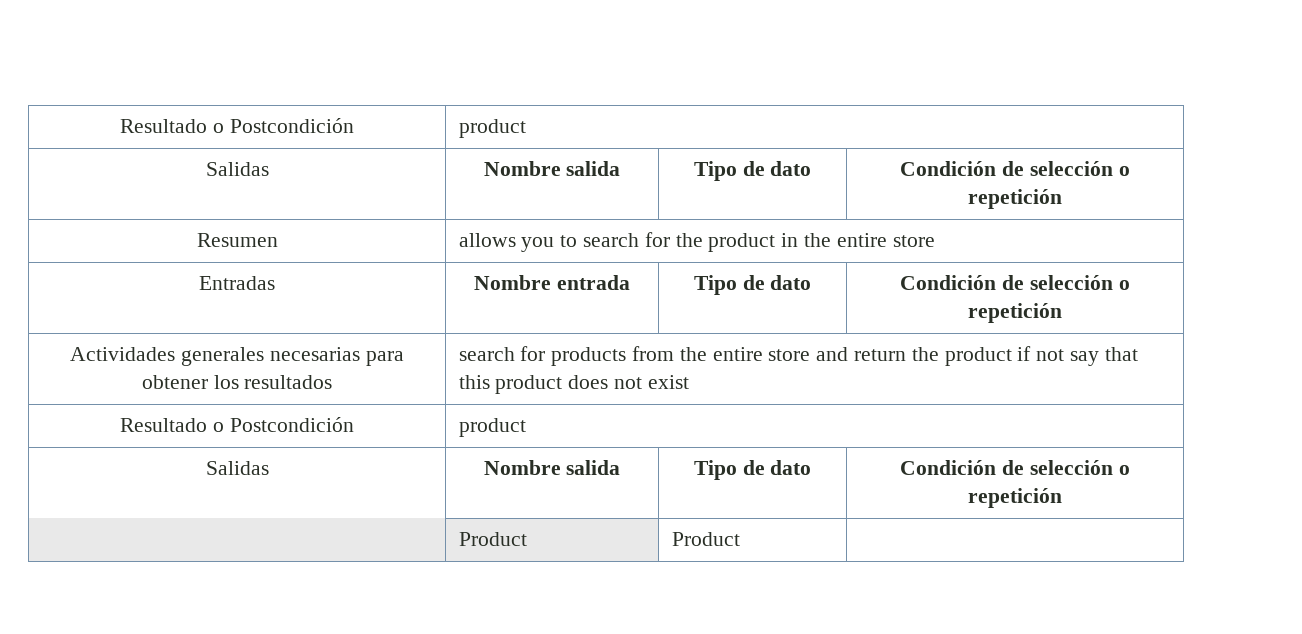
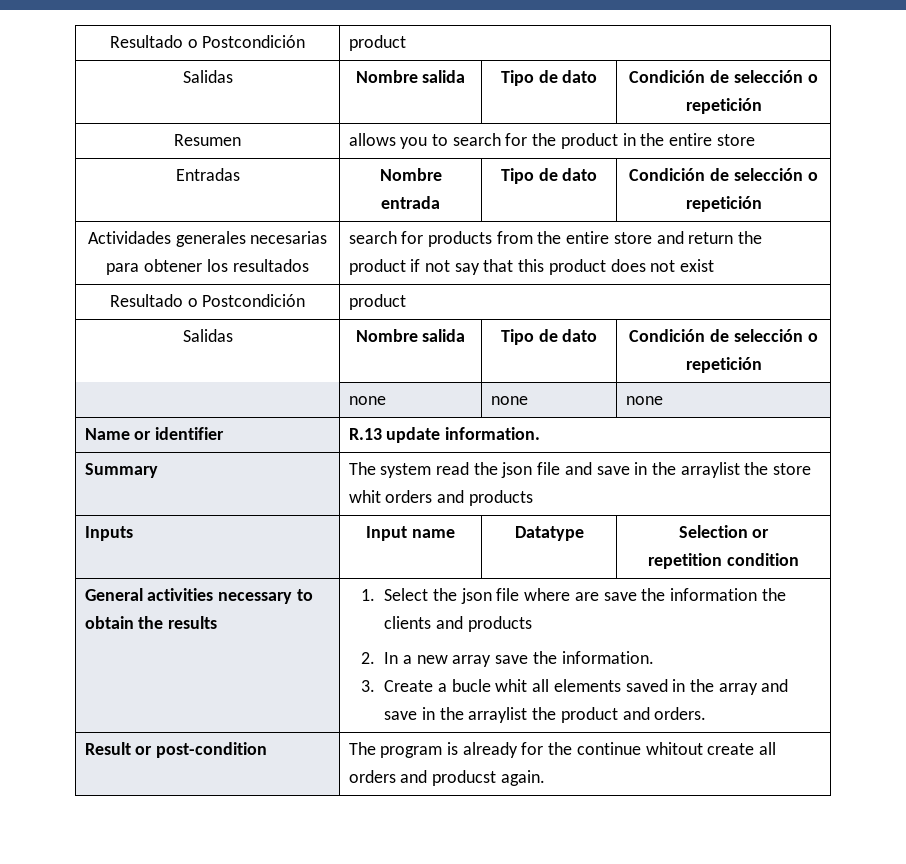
[458,532,527,546] [671,532,740,546] Product | Product | -> [348,396,386,405] [490,396,528,405] [625,396,663,405] [84,427,224,440] [348,427,540,443] [84,463,158,478] [348,462,812,478] [348,490,533,506] [84,526,133,541] [366,526,455,541] [514,526,584,541] [678,525,770,538] [648,553,799,569] [84,588,313,604] [84,616,217,629] [361,588,786,604] [384,616,532,632] [361,651,654,667] [361,679,789,695] [384,707,707,723] [84,742,267,758] [348,742,777,758] [348,770,545,786] none | none | none // Name or identifier | R.13 update information. // Summary | The system read the json file and save in the arraylist the store whit orders and products // Inputs | Input name | Datatype | Selection or // repetition condition // General activities necessary to obtain the results | 1. Select the json file where are save the information the clients and products // 2. In a new array save the information. // 3. Create a bucle whit all elements saved in the array and save in the arraylist the product and orders. // Result or post-condition | The program is already for the continue whitout create all orders and producst again.

